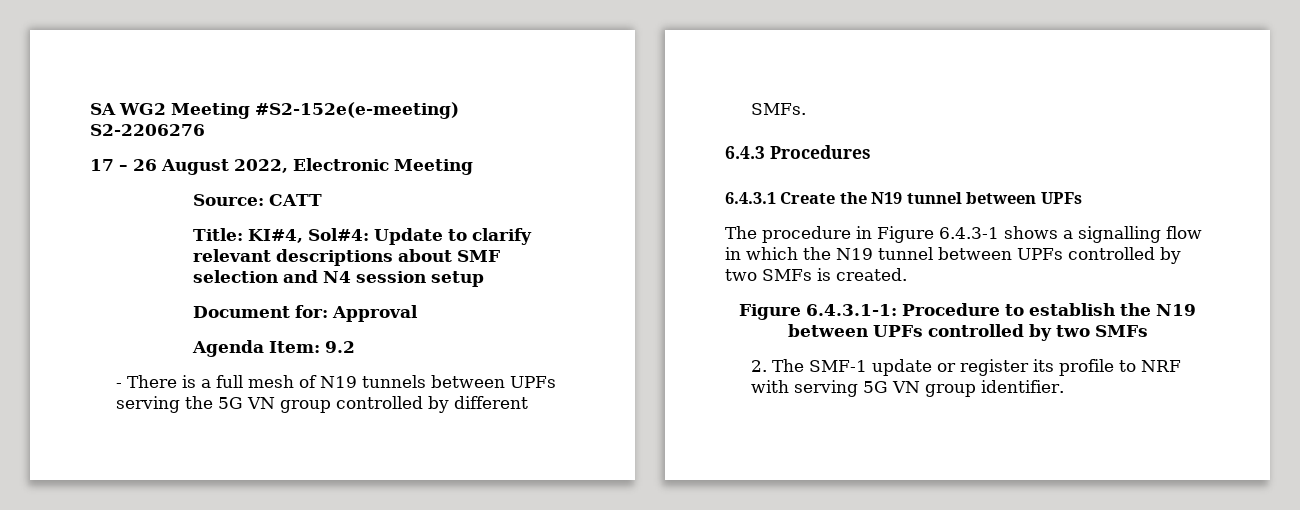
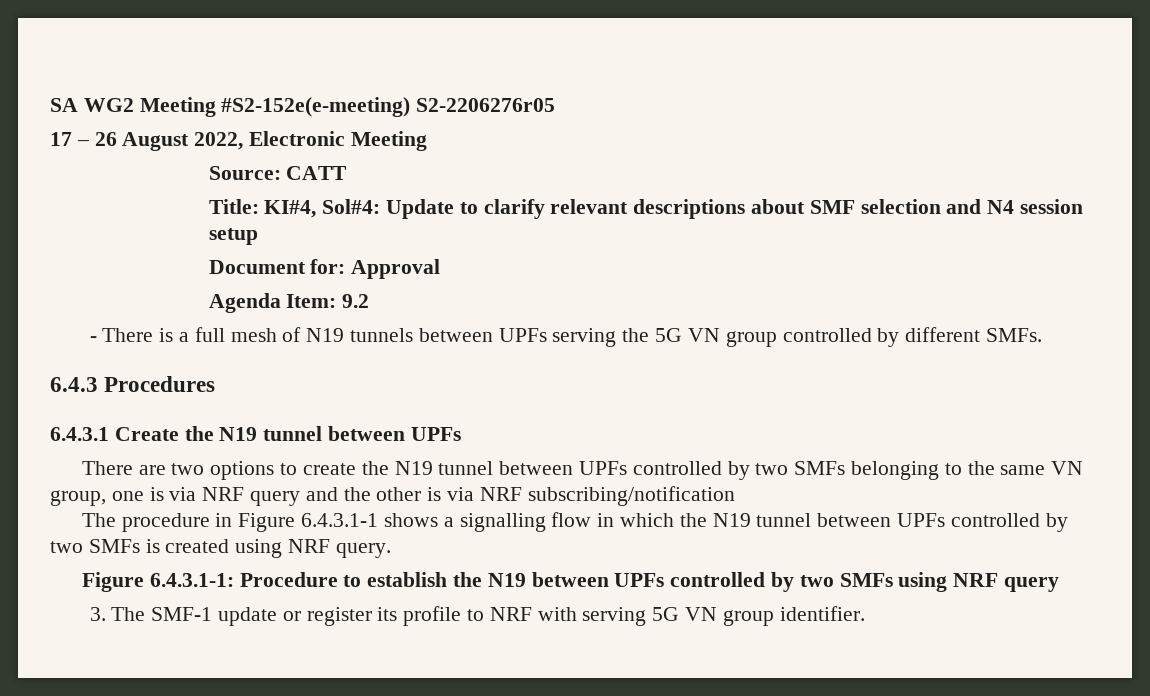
[90,124,205,136] S2-2206276 -> [416,98,556,112] S2-2206276r05
(1082, 198) none -> [81,461,1084,480] [50,486,735,506] // There are two options to create the N19 tunnel between UPFs controlled by two SMFs belonging to the same VN group, one is via NRF query and the other is via NRF subscribing/notification
[939,227,999,239] 6.4.3-1 -> [301,513,379,527] 6.4.3.1-1
[836,268,907,281] created. -> [165,539,391,558] created using NRF query.
[750,360,767,372] // 2. -> [898,572,1060,592] [89,607,106,621] using NRF query // 3.

